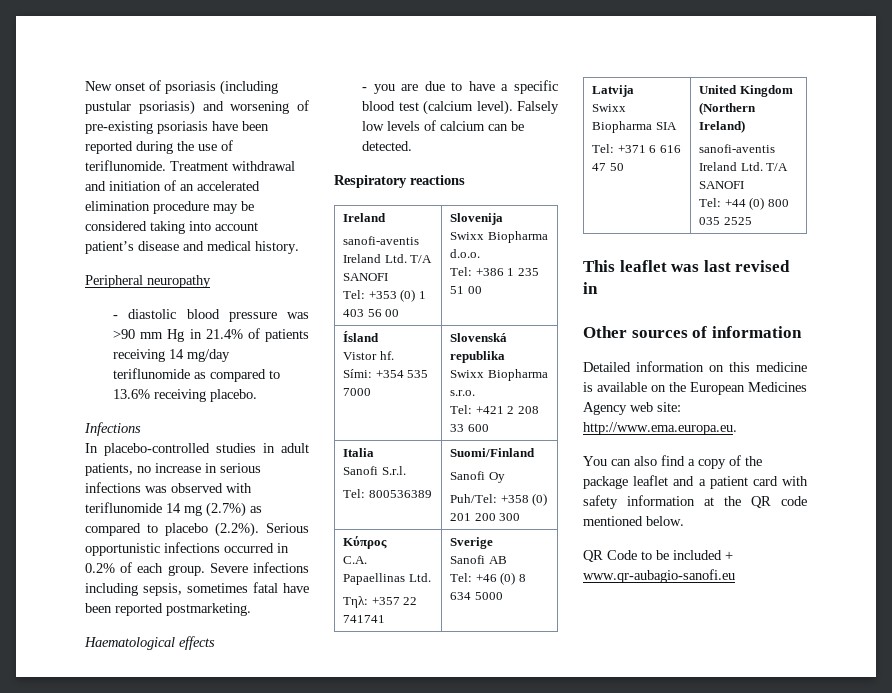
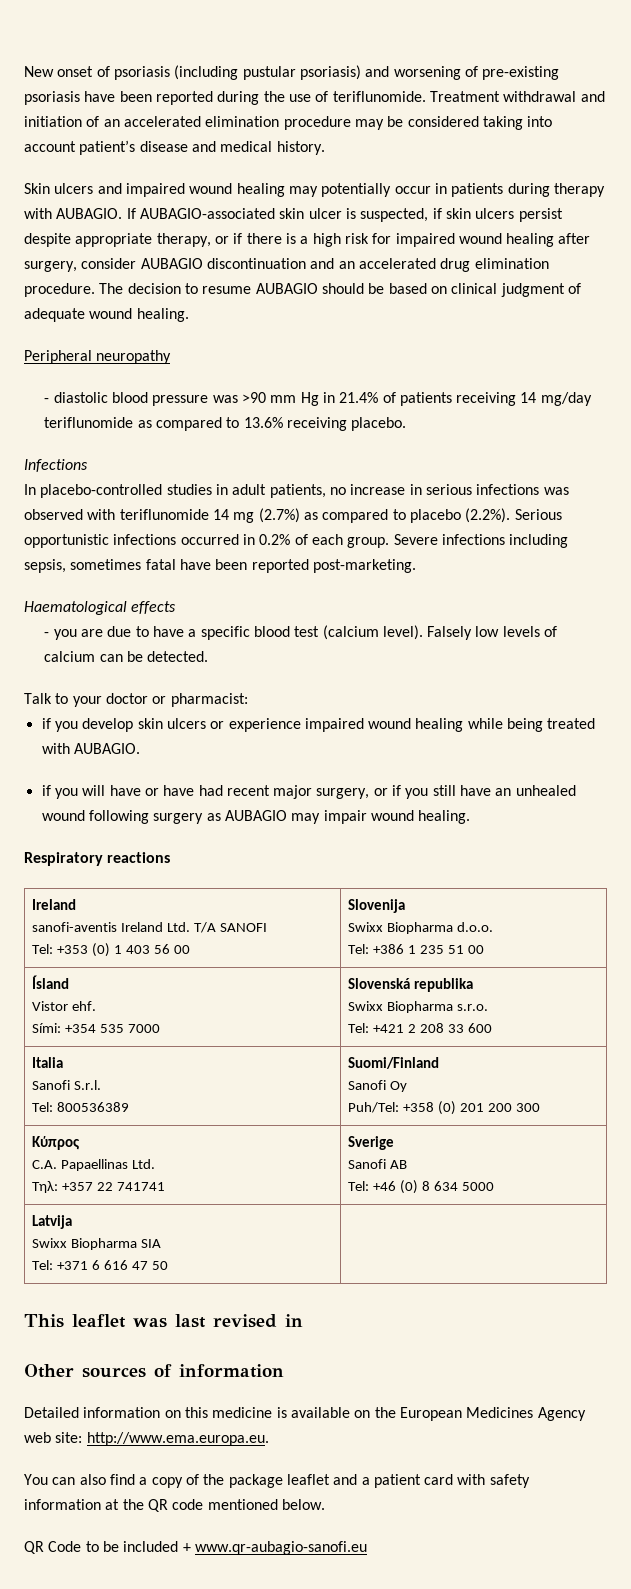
(299, 247) none -> [24,183,605,197] [24,208,563,222] [24,233,591,247] [24,258,549,272] [24,283,581,297] [24,308,189,322] // Skin ulcers and impaired wound healing may potentially occur in patients during therapy with AUBAGIO. If AUBAGIO-associated skin ulcer is suspected, if skin ulcers persist despite appropriate therapy, or if there is a high risk for impaired wound healing after surgery, consider AUBAGIO discontinuation and an accelerated drug elimination procedure. The decision to resume AUBAGIO should be based on clinical judgment of adequate wound healing.
[166,603,251,616] postmarketing. -> [312,559,416,573] post-marketing.
(413, 146) none -> [24,693,248,707] [41,718,596,732] [41,743,140,754] [41,785,576,799] [41,810,471,824] // Talk to your doctor or pharmacist: // if you develop skin ulcers or experience impaired wound healing while being treated with AUBAGIO. // if you will have or have had recent major surgery, or if you still have an unhealed wound following surgery as AUBAGIO may impair wound healing.
[379,351,394,360] hf. -> [71,1001,96,1011] ehf.
[699,85,793,97] [699,102,757,115] [699,120,746,133] [699,144,776,153] [699,162,789,171] [699,181,745,189] [699,197,789,210] [699,217,752,225] United Kingdom (Northern Ireland) // sanofi-aventis Ireland Ltd. T/A SANOFI // Tel: +44 (0) 800 035 2525 -> (168, 1265) none

